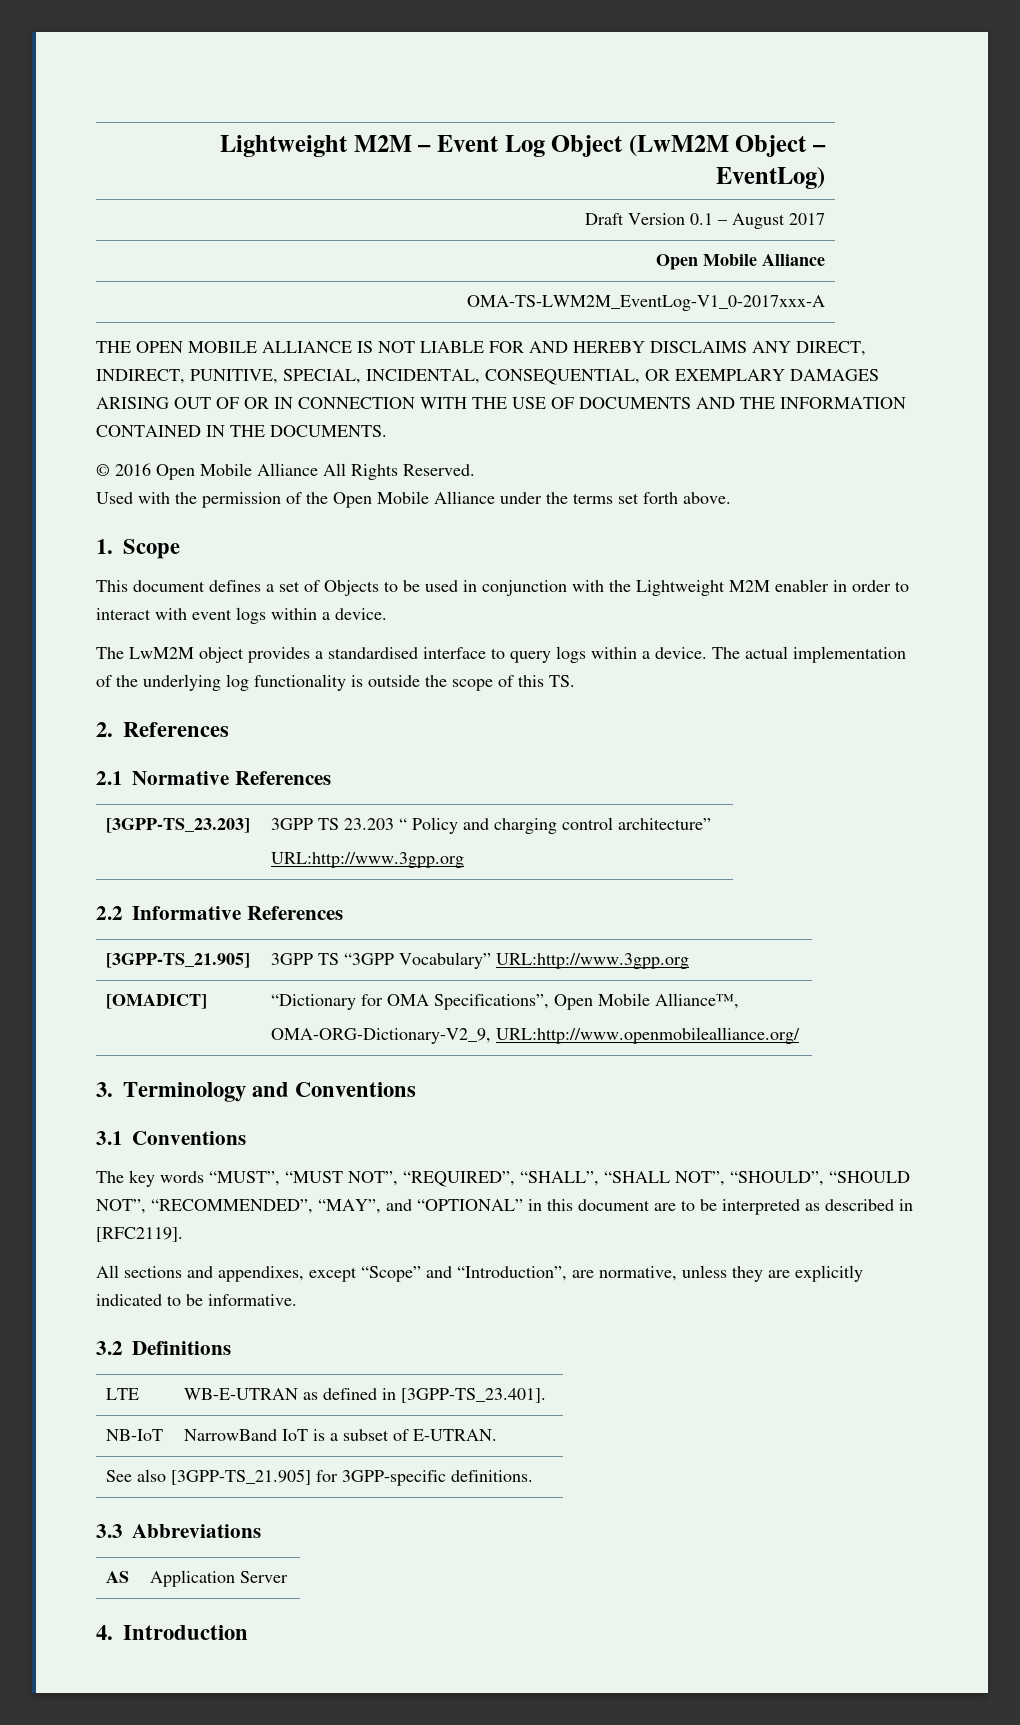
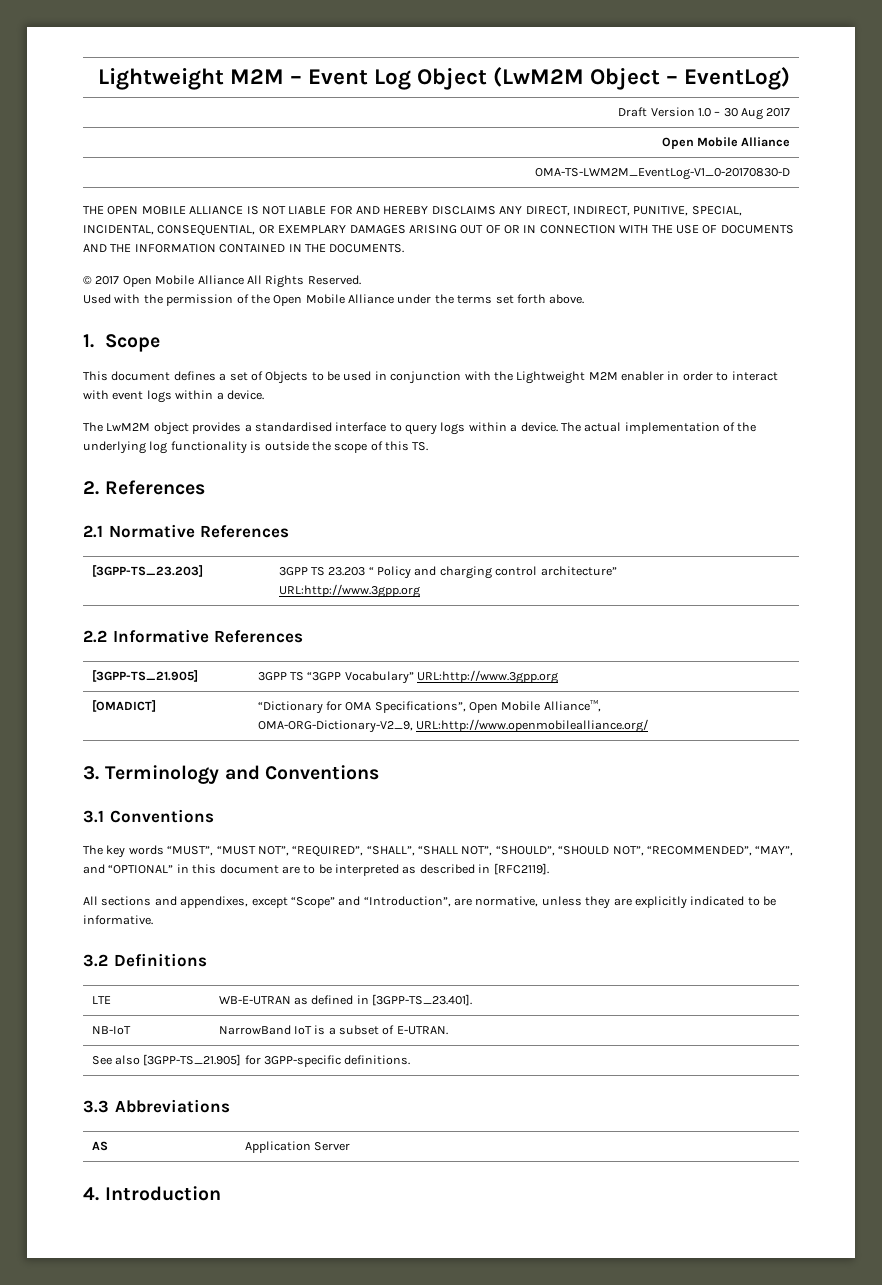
[689,213,785,229] 0.1 – August -> [697,108,764,120] 1.0 – 30 Aug
[466,295,825,311] OMA-TS-LWM2M_EventLog-V1_0-2017xxx-A -> [535,168,791,180] OMA-TS-LWM2M_EventLog-V1_0-20170830-D
[115,463,151,476] 2016 -> [95,276,120,285] 2017

